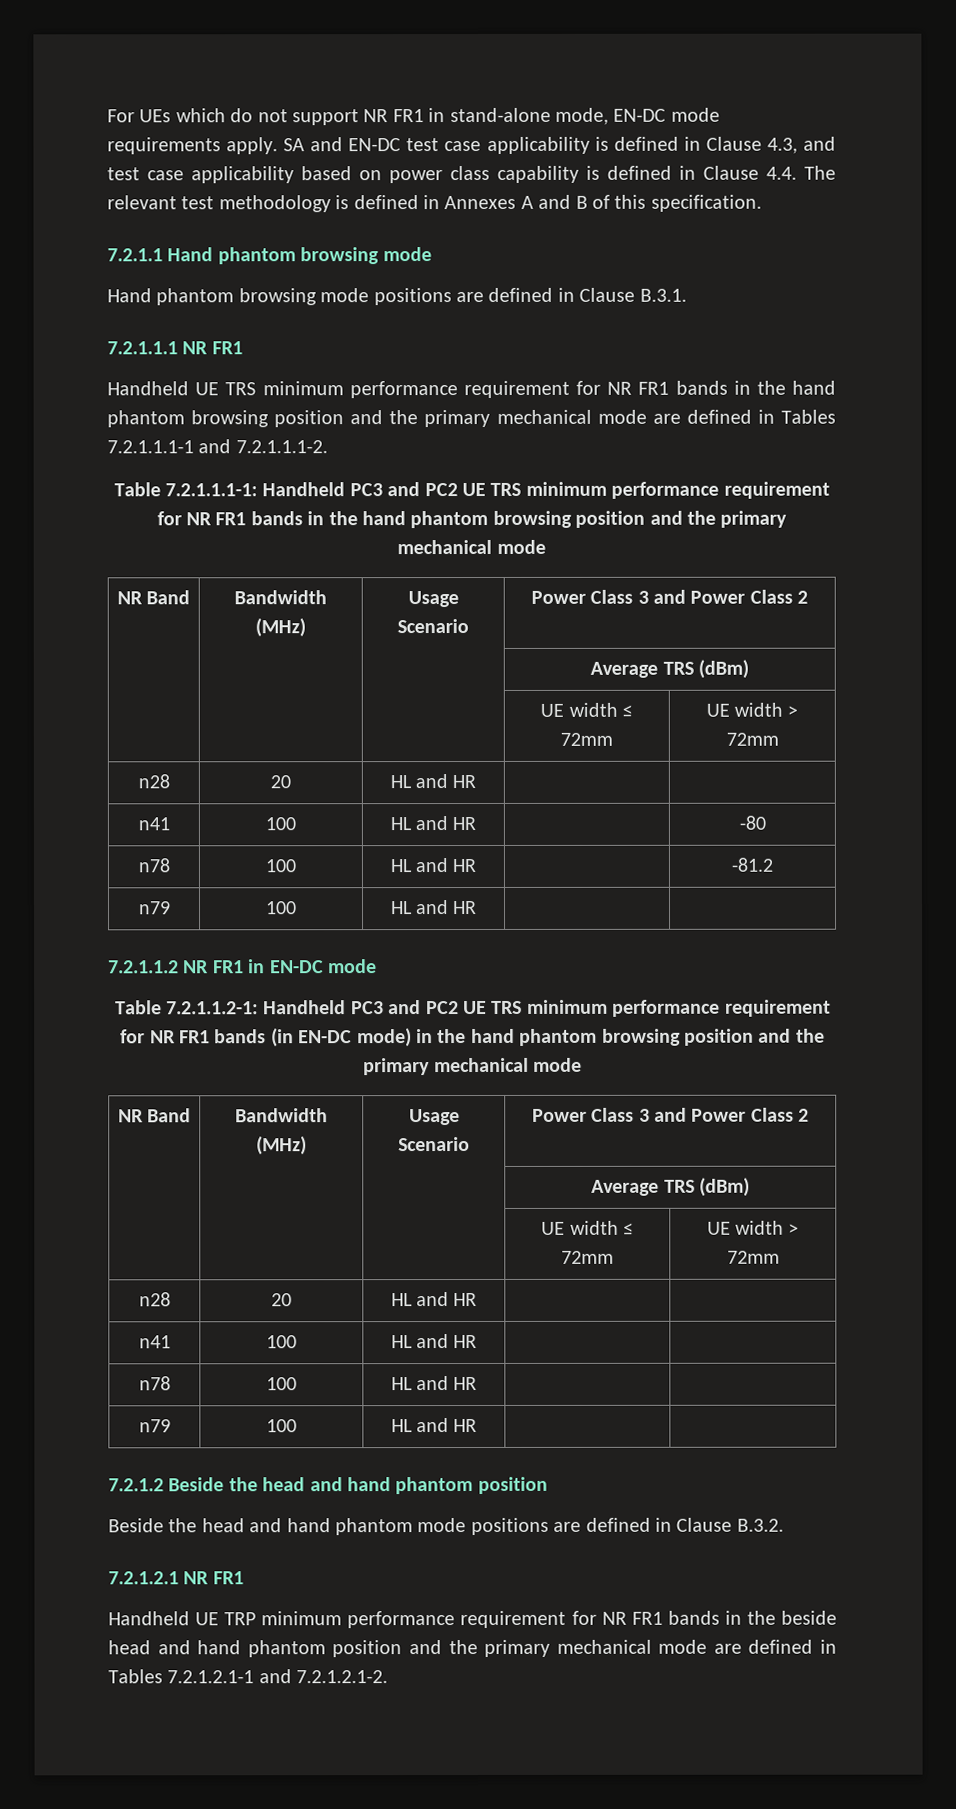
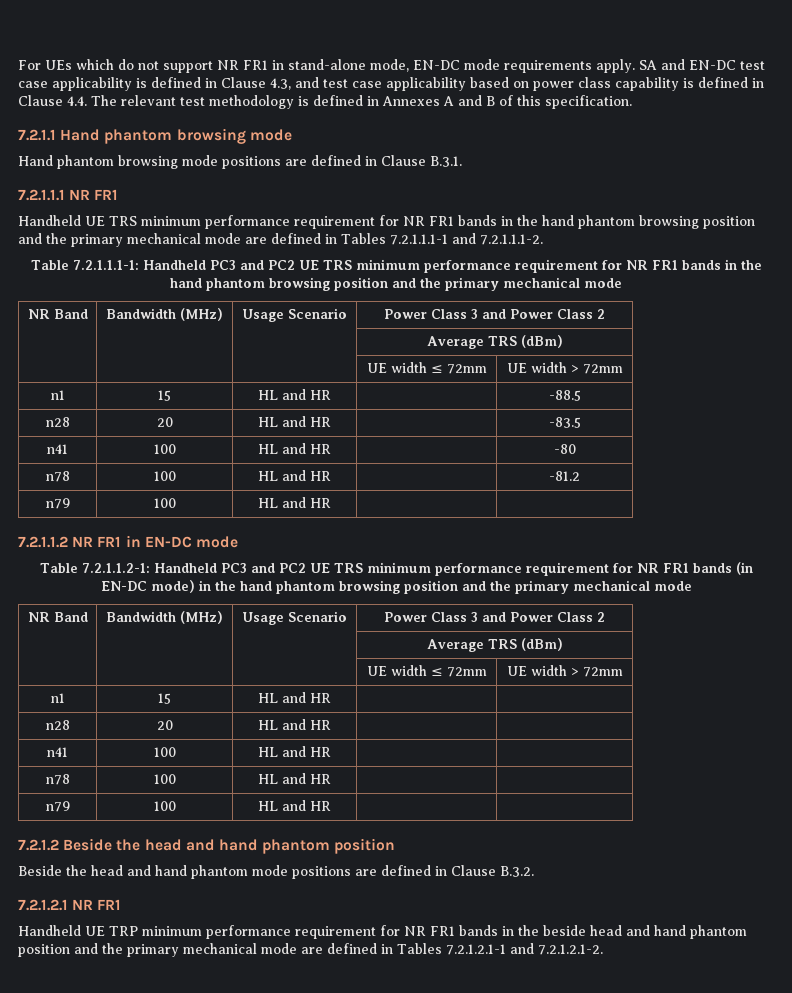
[137,774,170,789] [270,775,291,789] [389,774,477,789] // n28 | 20 | HL and HR | | -> [50,390,65,400] [158,390,171,401] [258,389,331,400] [548,390,581,401] [45,417,70,427] [156,417,173,427] [258,416,331,427] [548,417,581,428] // n1 | 15 | HL and HR | | -88.5 // n28 | 20 | HL and HR | | -83.5
(780, 1257) none -> [50,693,65,703] [158,693,171,704] [258,692,331,703] // n1 | 15 | HL and HR | |

